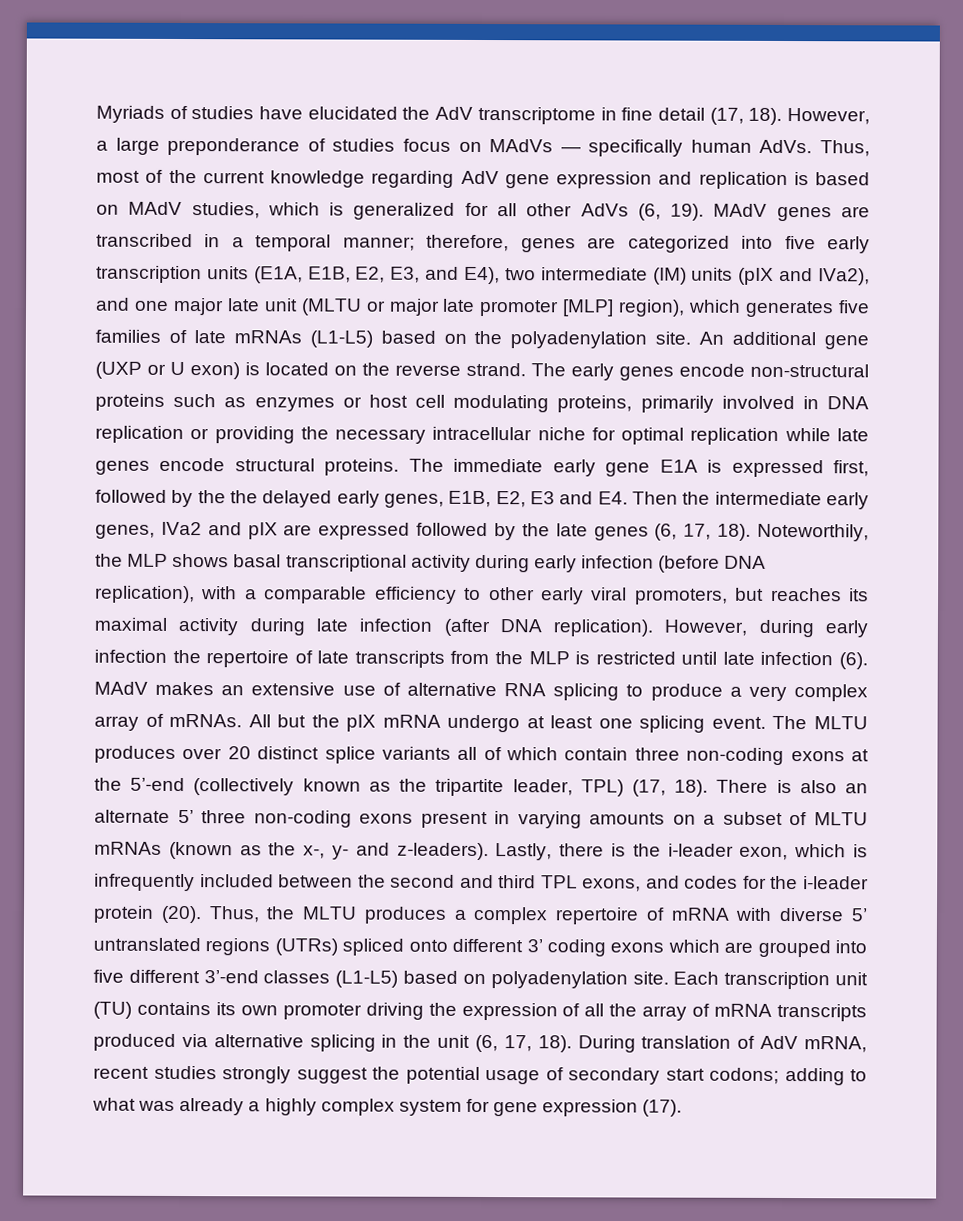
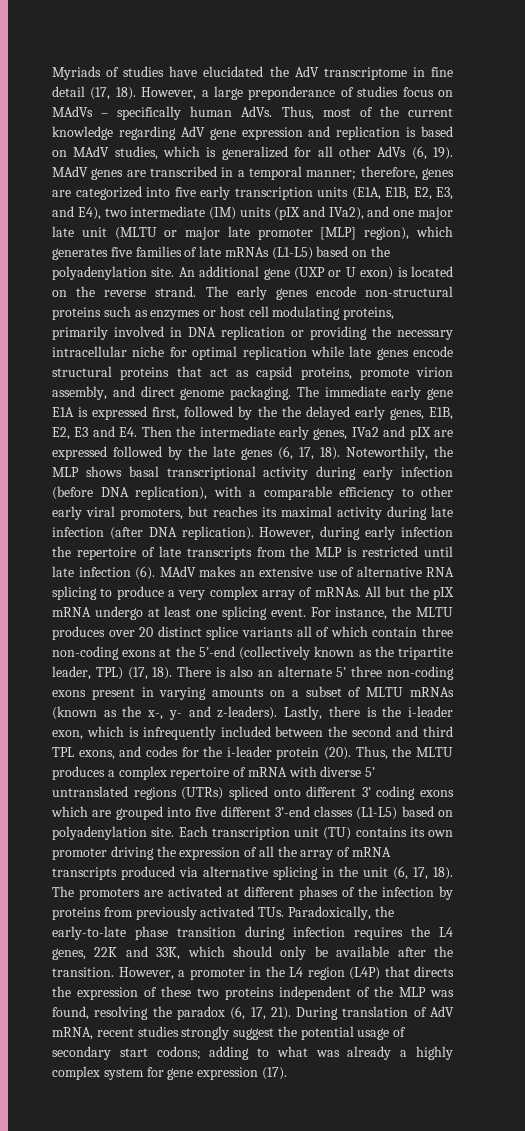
[560,146,581,153] — -> [101,113,109,117] –
[324,458,400,476] proteins. -> [120,366,453,380] [52,386,291,400] proteins that act as capsid proteins, promote virion assembly, and direct genome packaging.
[772,715,808,730] The -> [310,606,412,620] For instance, the
(572, 1044) none -> [52,886,453,900] [52,906,394,920] [52,926,453,940] [52,946,453,960] [52,966,454,980] [52,986,454,1000] [52,1006,291,1020] The promoters are activated at different phases of the infection by proteins from previously activated TUs. Paradoxically, the early-to-late phase transition during infection requires the L4 genes, 22K and 33K, which should only be available after the transition. However, a promoter in the L4 region (L4P) that directs the expression of these two proteins independent of the MLP was found, resolving the paradox (6, 17, 21).

